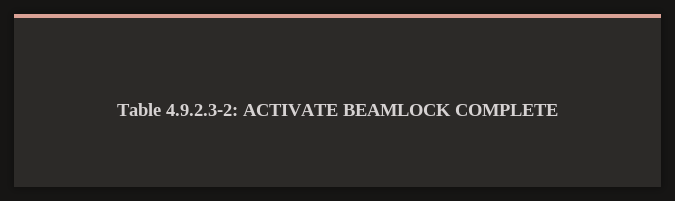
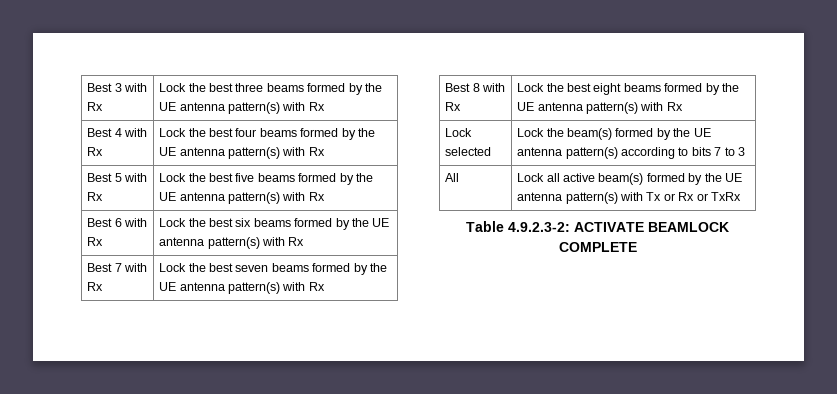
(117, 109) none -> [87,83,148,92] [87,102,104,111] [159,83,382,95] [159,102,325,114] [87,128,148,137] [87,147,104,156] [159,128,375,140] [159,147,325,159] [87,173,148,182] [87,192,104,201] [159,173,373,185] [159,192,325,204] [87,218,148,227] [87,237,104,246] [159,218,390,230] [159,237,305,249] [87,263,148,272] [87,282,104,291] [159,263,387,275] [159,282,325,294] [445,83,506,92] [445,102,462,111] [517,83,739,95] [517,102,683,114] [445,128,473,137] [445,147,492,156] [517,128,711,140] [517,147,745,159] [445,173,460,182] [517,173,742,185] [517,192,741,204] Best 3 with Rx | Lock the best three beams formed by the UE antenna pattern(s) with Rx // Best 4 with Rx | Lock the best four beams formed by the UE antenna pattern(s) with Rx // Best 5 with Rx | Lock the best five beams formed by the UE antenna pattern(s) with Rx // Best 6 with Rx | Lock the best six beams formed by the UE antenna pattern(s) with Rx // Best 7 with Rx | Lock the best seven beams formed by the UE antenna pattern(s) with Rx // Best 8 with Rx | Lock the best eight beams formed by the UE antenna pattern(s) with Rx // Lock selected | Lock the beam(s) formed by the UE antenna pattern(s) according to bits 7 to 3 // All | Lock all active beam(s) formed by the UE antenna pattern(s) with Tx or Rx or TxRx //

